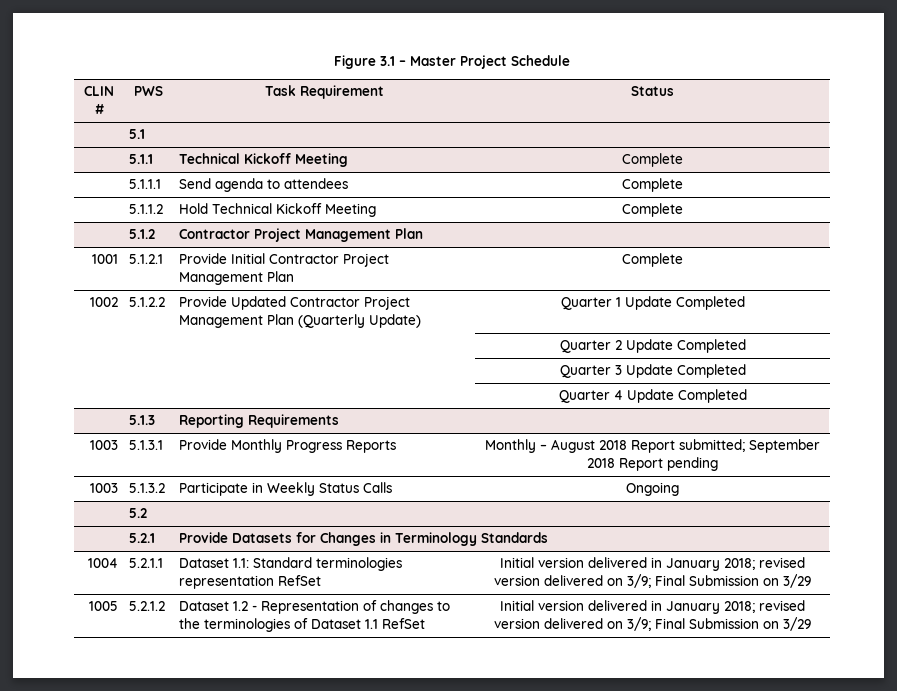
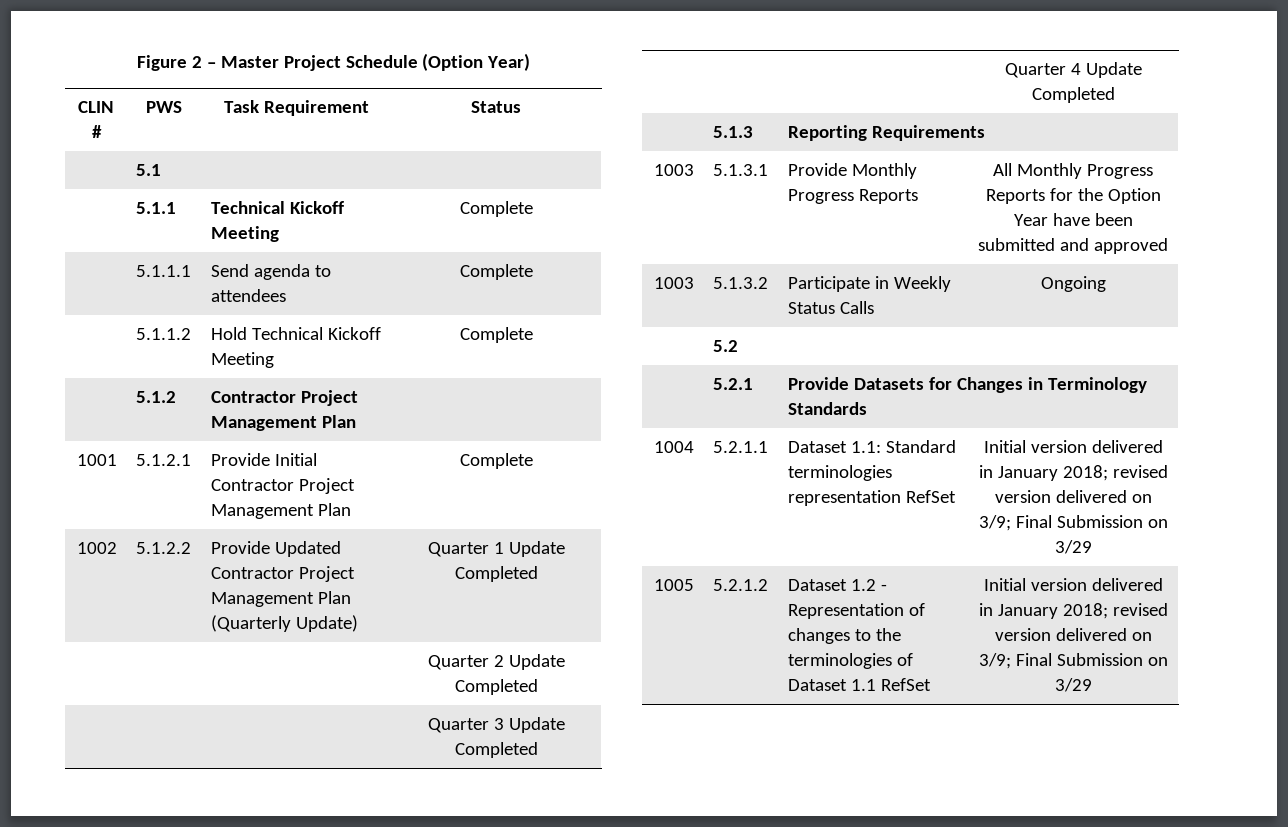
[380,56,395,66] 3.1 -> [191,56,202,68] 2
(570, 60) none -> [422,53,531,71] (Option Year)
[485,439,820,453] [587,457,718,471] Monthly – August 2018 Report submitted; September 2018 Report pending -> [993,163,1153,179] [985,188,1161,204] [1013,213,1133,226] [978,238,1168,254] All Monthly Progress Reports for the Option Year have been submitted and approved

